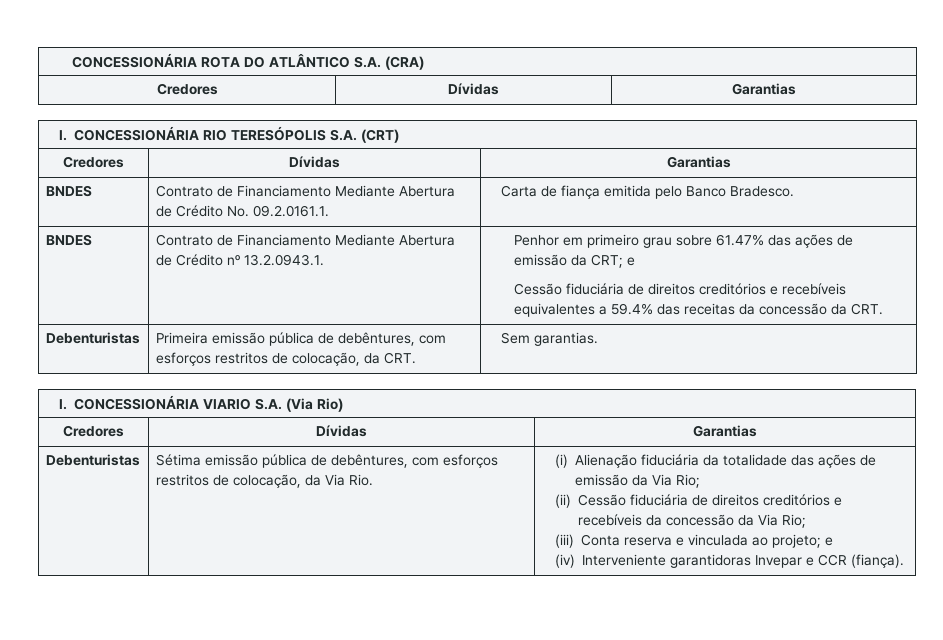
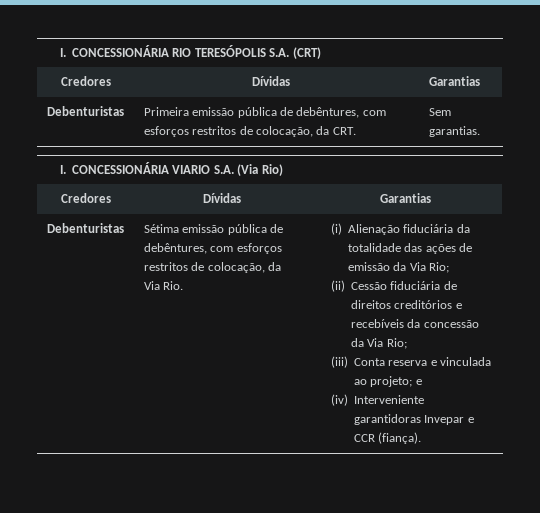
[71,53,424,70] [156,83,218,95] [448,83,500,95] [732,83,796,95] CONCESSIONÁRIA ROTA DO ATLÂNTICO S.A. (CRA) // Credores | Dívidas | Garantias // -> (59, 52) none
[45,185,92,197] [155,185,455,197] [155,205,329,217] [500,185,794,199] [45,234,92,246] [155,234,455,246] [155,254,324,266] [513,234,853,248] [513,254,635,268] [513,283,846,295] [513,303,883,317] // BNDES | Contrato de Financiamento Mediante Abertura de Crédito No. 09.2.0161.1. | Carta de fiança emitida pelo Banco Bradesco. // BNDES | Contrato de Financiamento Mediante Abertura de Crédito nº 13.2.0943.1. | Penhor em primeiro grau sobre 61.47% das ações de emissão da CRT; e // Cessão fiduciária de direitos creditórios e recebíveis equivalentes a 59.4% das receitas da concessão da CRT. -> (480, 81) none

